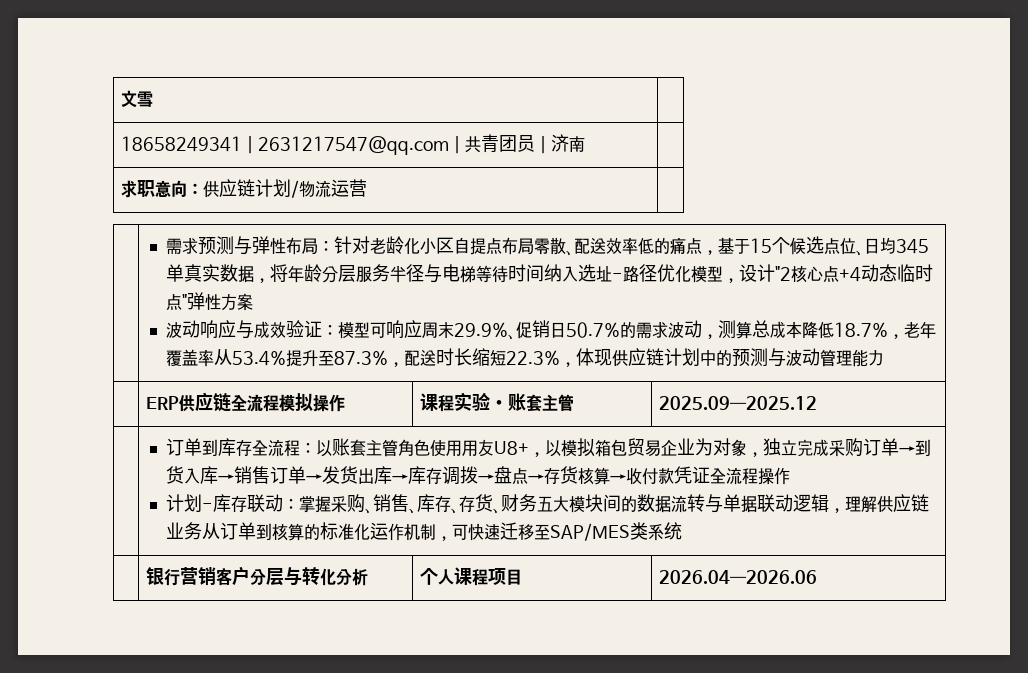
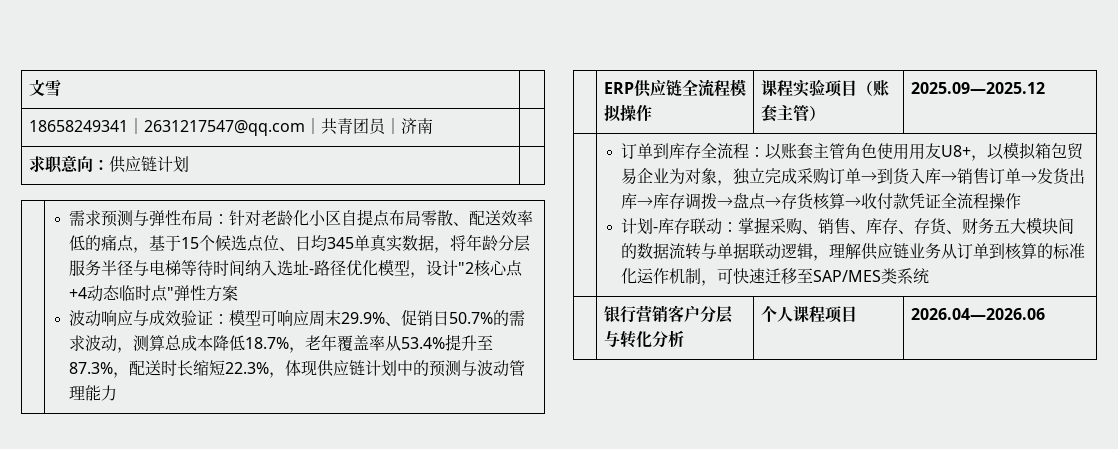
[291,179,368,198] /物流运营 -> (189, 164) none
[490,393,575,412] ・账套主管 -> [824,80,889,97] [760,104,825,122] 项目（账套主管）

